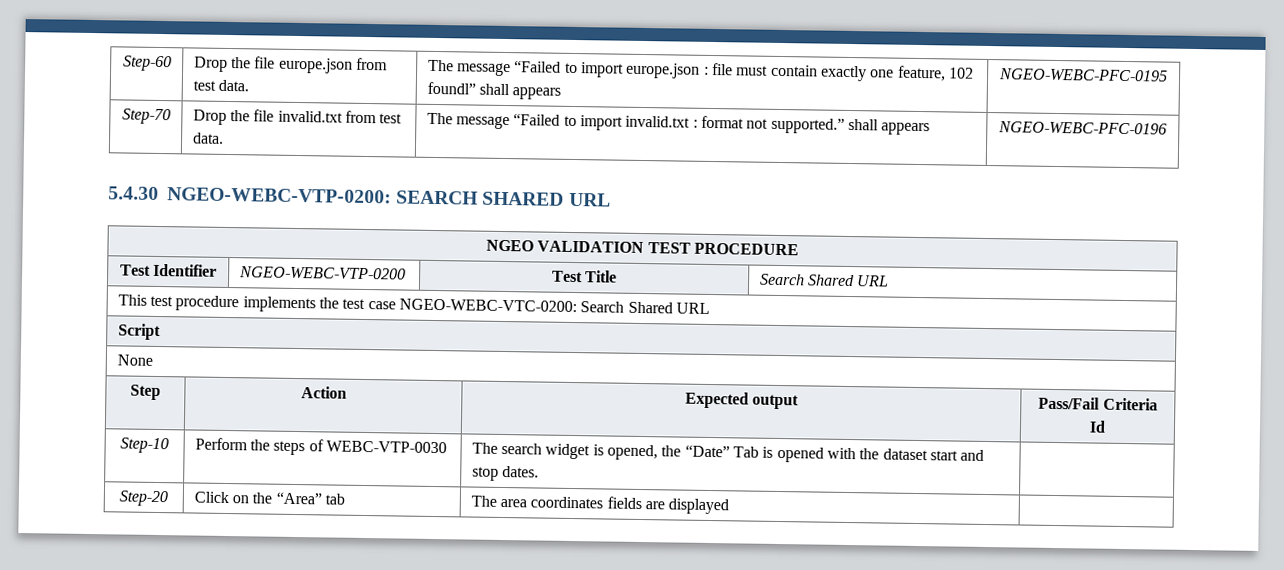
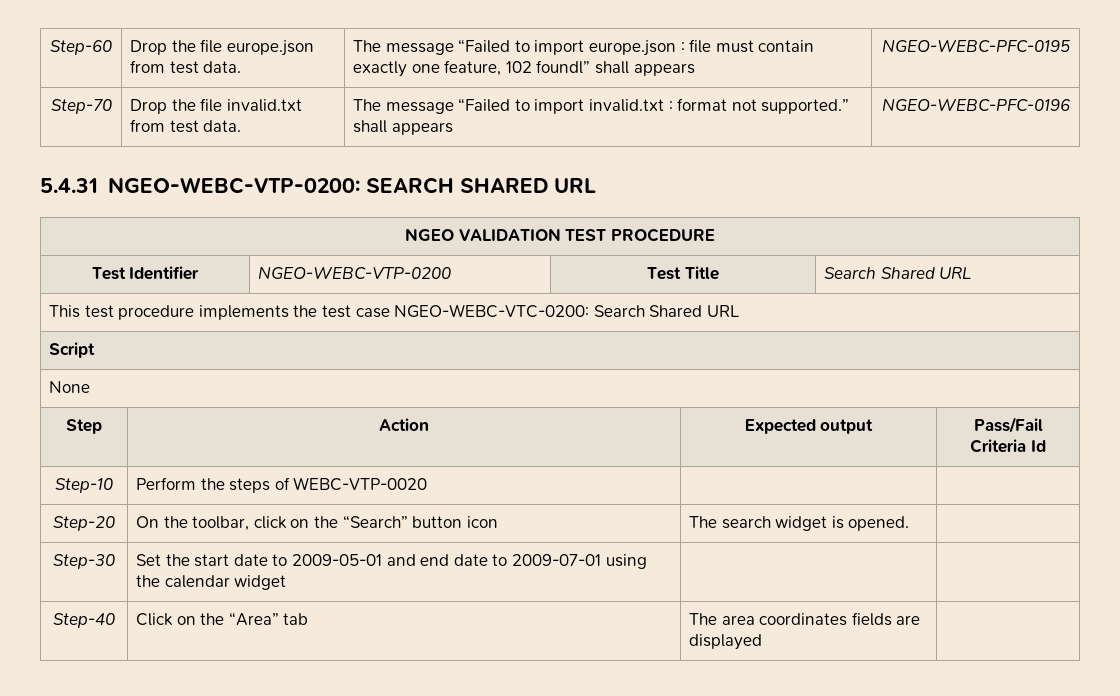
[108,186,159,200] 5.4.30 -> [40,178,98,193] 5.4.31
[326,440,448,454] [471,442,985,463] [471,465,540,481] [119,490,168,507] WEBC-VTP-0030 | The search widget is opened, the “Date” Tab is opened with the dataset start and stop dates. | // Step-20 -> [293,477,428,491] [53,516,115,531] [136,515,498,531] [689,516,910,531] [53,554,115,569] [136,554,647,569] [136,575,287,590] [53,613,115,628] WEBC-VTP-0020 | | // Step-20 | On the toolbar, click on the “Search” button icon | The search widget is opened. | // Step-30 | Set the start date to 2009-05-01 and end date to 2009-07-01 using the calendar widget | | // Step-40

